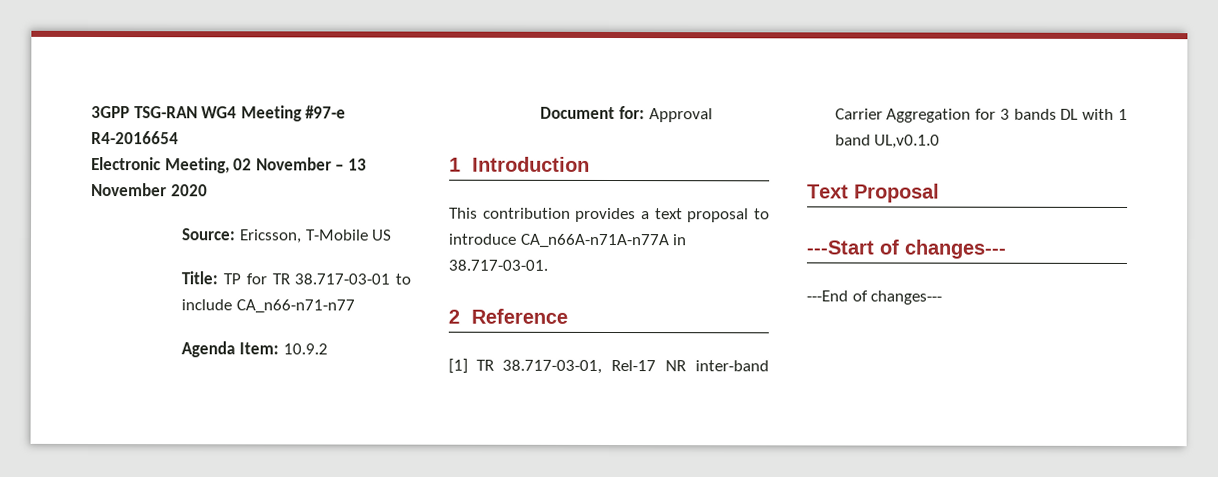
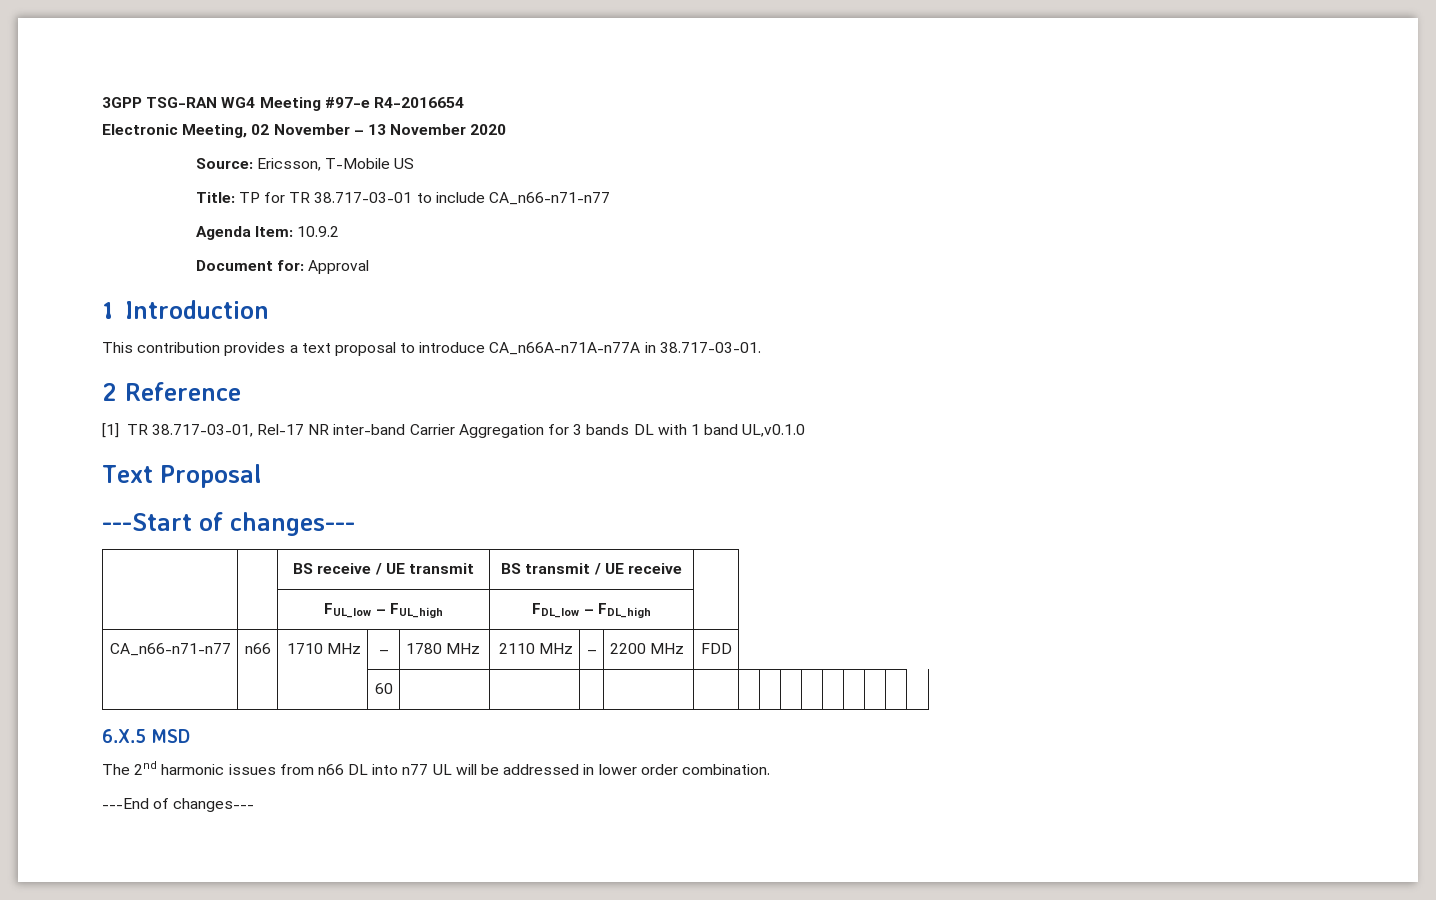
(1006, 249) none -> [293,563,474,575] [501,563,682,575] [324,603,443,618] [532,603,651,618] [109,643,231,656] [244,643,271,654] [287,643,362,654] [378,650,389,654] [405,643,480,654] [499,643,574,654] [586,650,597,654] [609,643,684,654] [700,643,732,654] [374,683,393,694] [102,729,191,743] [102,761,770,775] // | | BS receive / UE transmit | BS transmit / UE receive | // | | FUL_low – FUL_high | FDL_low – FDL_high | // CA_n66-n71-n77 | n66 | 1710 MHz | – | 1780 MHz | 2110 MHz | – | 2200 MHz | FDD // | | | 60 | | | | | | | | | | | | | | // 6.X.5 MSD // The 2nd harmonic issues from n66 DL into n77 UL will be addressed in lower order combination.

